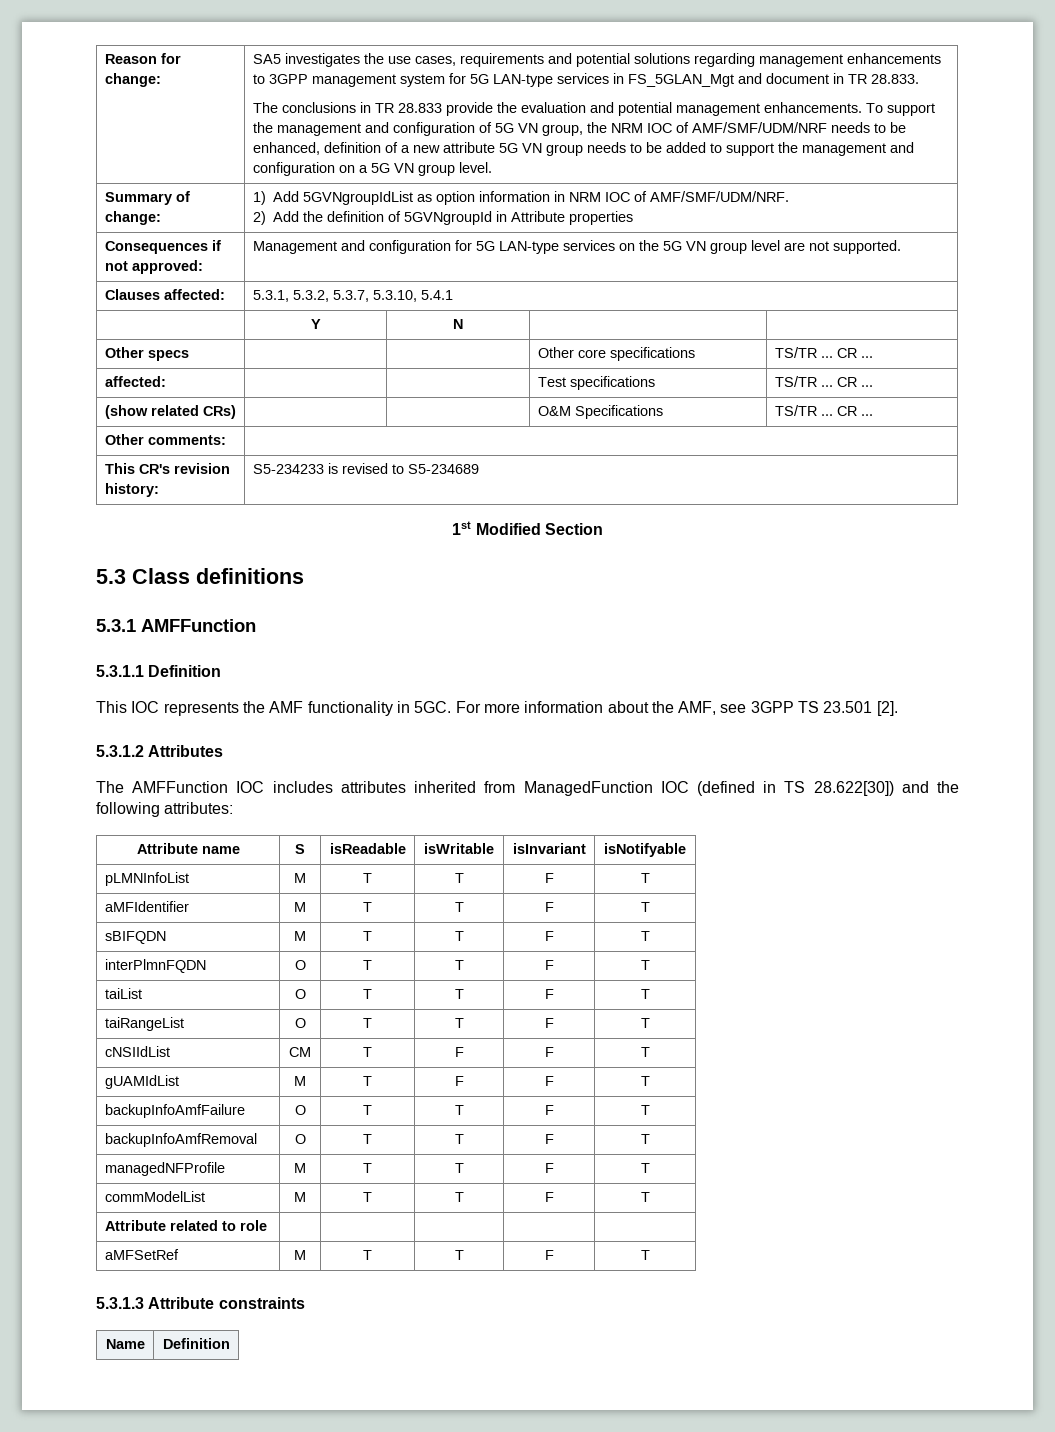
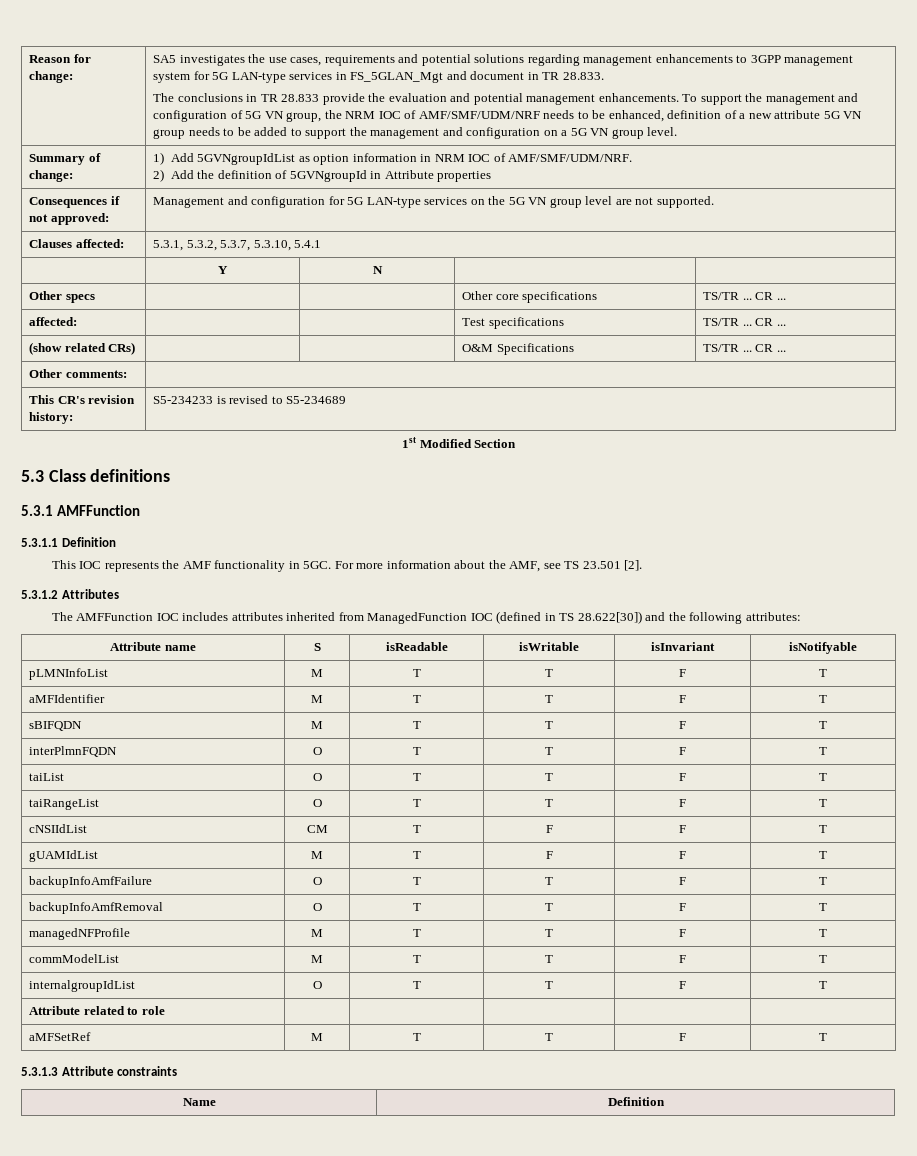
[750,701,794,713] 3GPP -> (561, 566) none
(650, 1197) none -> [29,980,136,992] [312,981,322,989] [412,981,421,989] [545,981,553,989] [679,981,686,989] [819,981,827,989] // internalgroupIdList | O | T | T | F | T

